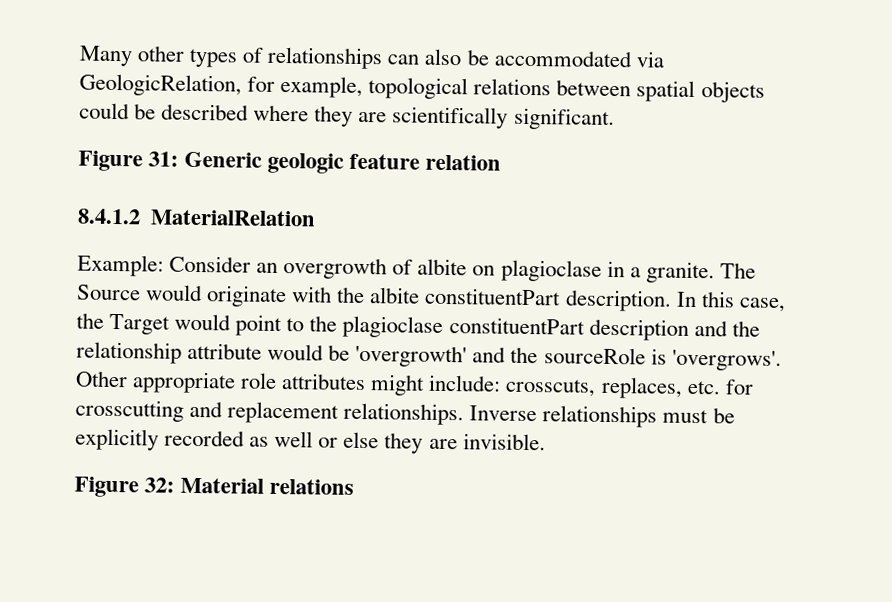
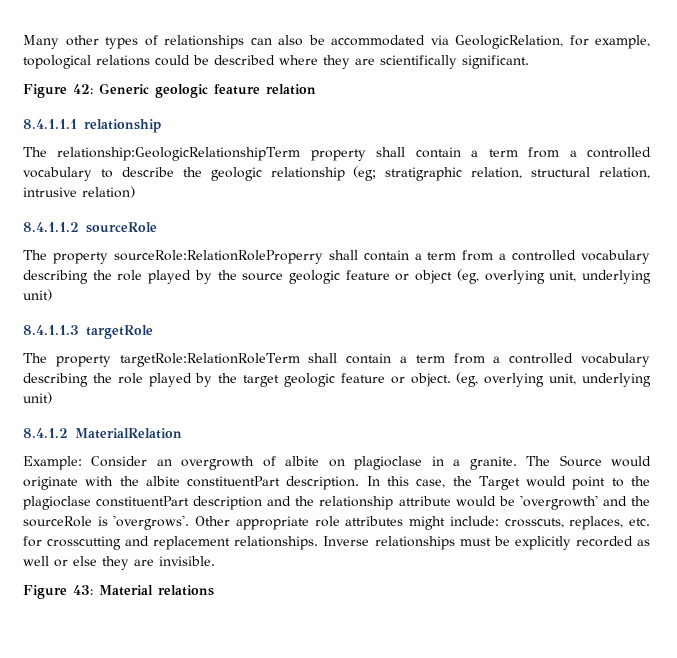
[556,79,765,103] between spatial objects -> (150, 60) none
[148,151,180,167] 31: -> [73,84,93,94] 42:
(502, 162) none -> [23,119,161,133] [23,147,651,161] [23,166,650,181] [23,186,135,198] [23,222,157,233] [23,250,650,264] [23,269,651,284] [23,289,52,301] [23,325,153,339] [23,353,650,367] [23,372,651,387] [23,392,52,404] // 8.4.1.1.1 relationship // The relationship:GeologicRelationshipTerm property shall contain a term from a controlled vocabulary to describe the geologic relationship (eg; stratigraphic relation, structural relation, intrusive relation) // 8.4.1.1.2 sourceRole // The property sourceRole:RelationRoleProperry shall contain a term from a controlled vocabulary describing the role played by the source geologic feature or object (eg, overlying unit, underlying unit) // 8.4.1.1.3 targetRole // The property targetRole:RelationRoleTerm shall contain a term from a controlled vocabulary describing the role played by the target geologic feature or object. (eg, overlying unit, underlying unit)
[144,477,176,493] 32: -> [73,585,93,595] 43:

